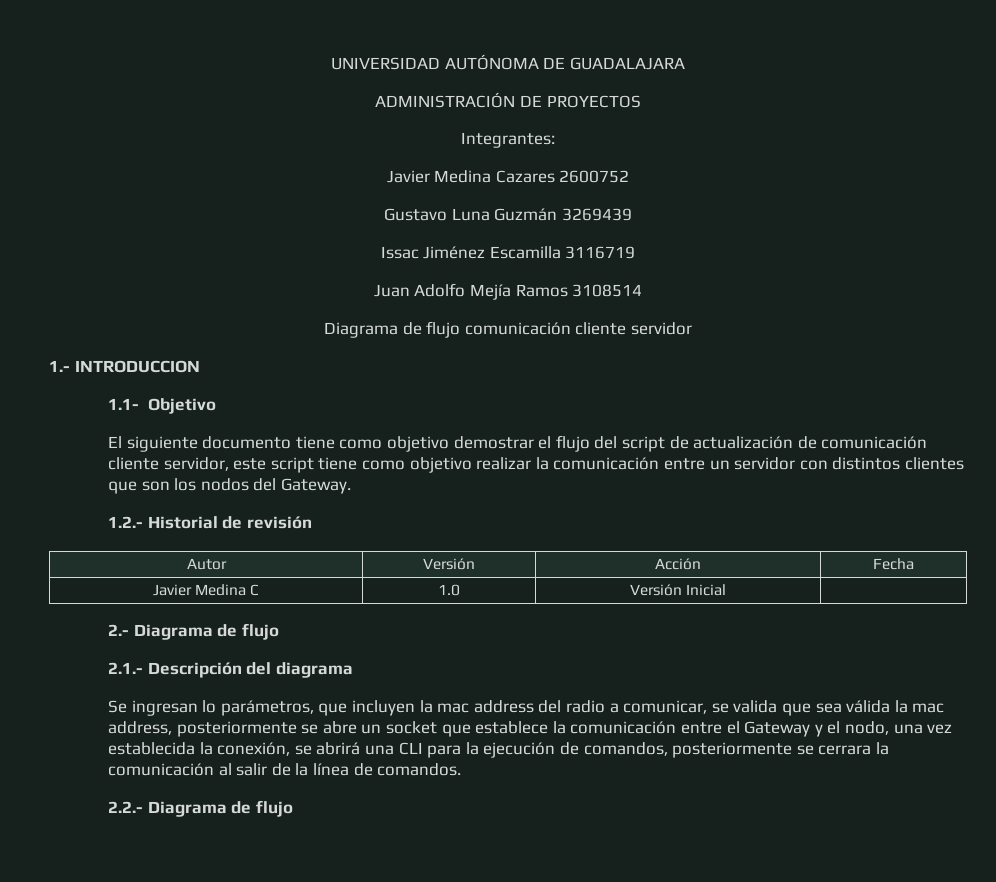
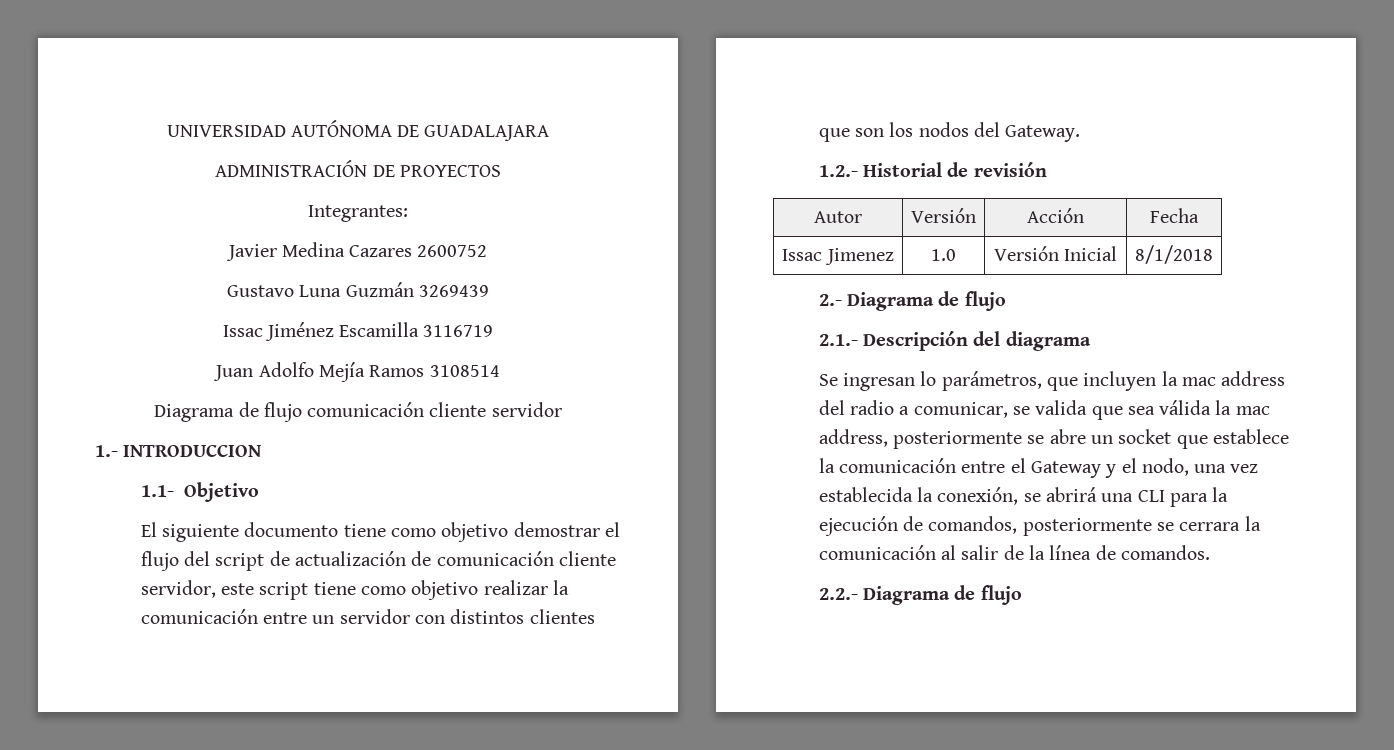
[152,584,260,596] Javier Medina C -> [782,248,894,265] Issac Jimenez
(727, 590) none -> [1135,245,1213,264] 8/1/2018

